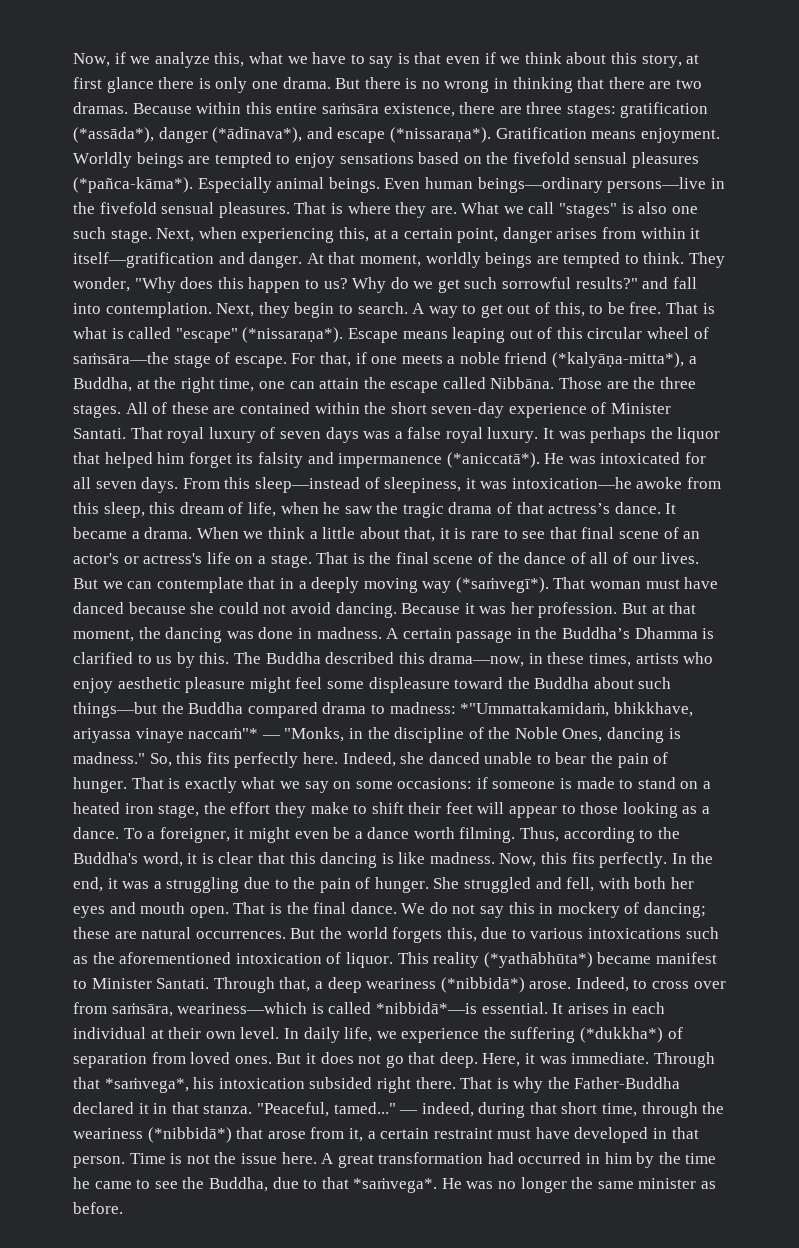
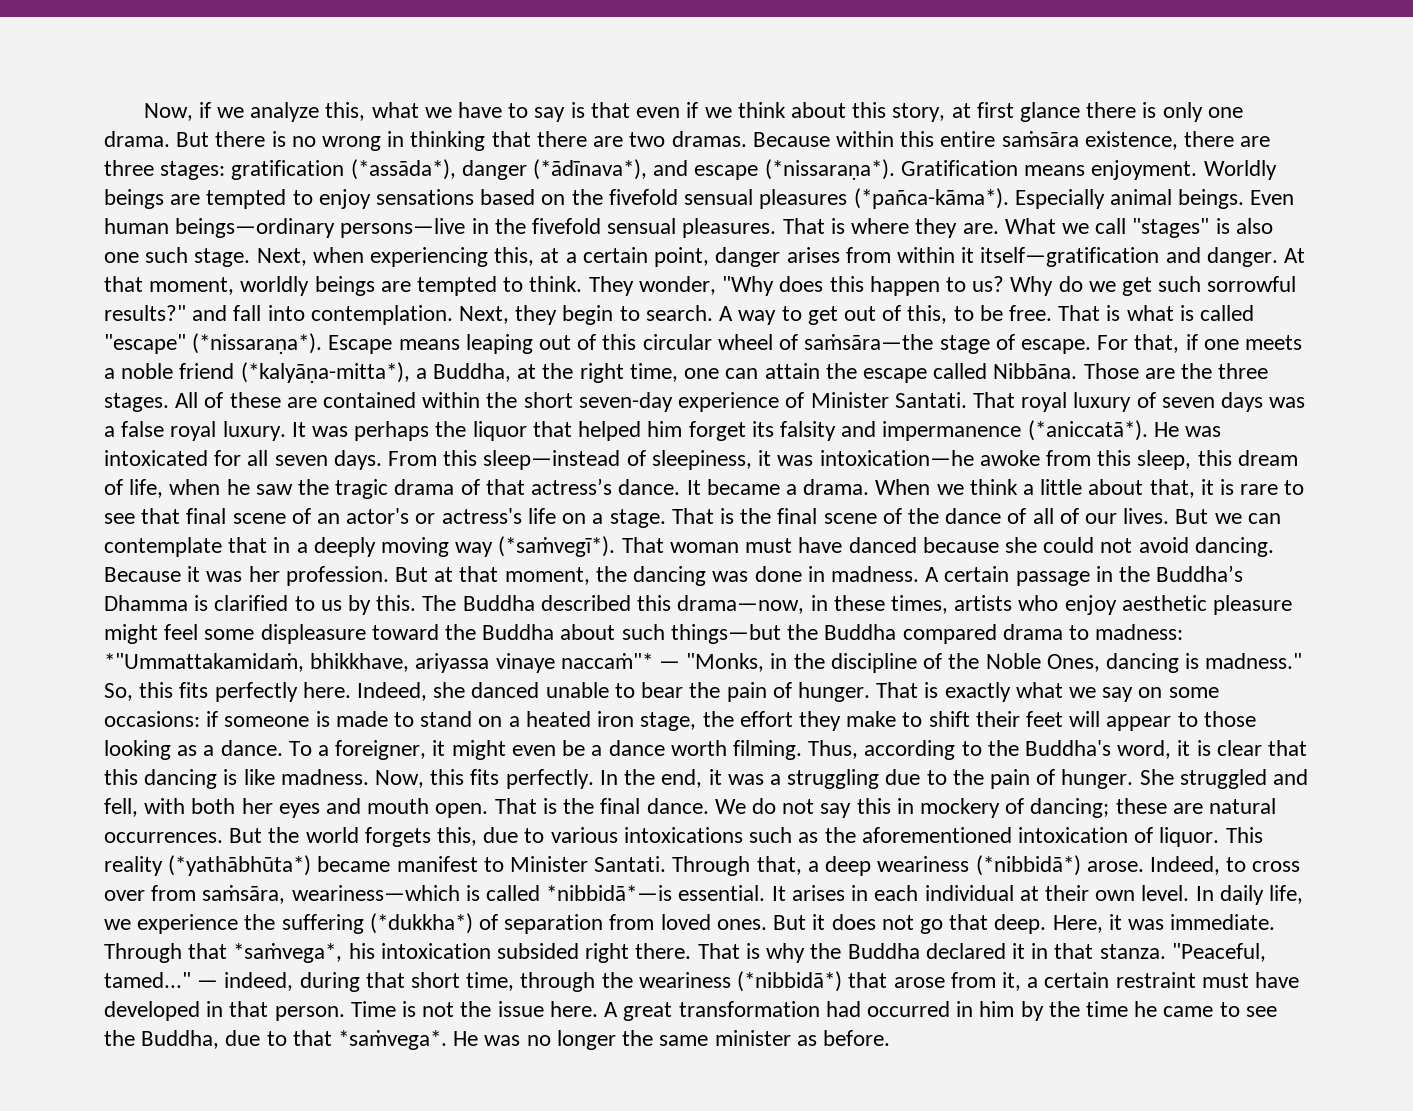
[574,1077,681,1089] Father-Buddha -> [847,943,920,959] Buddha

